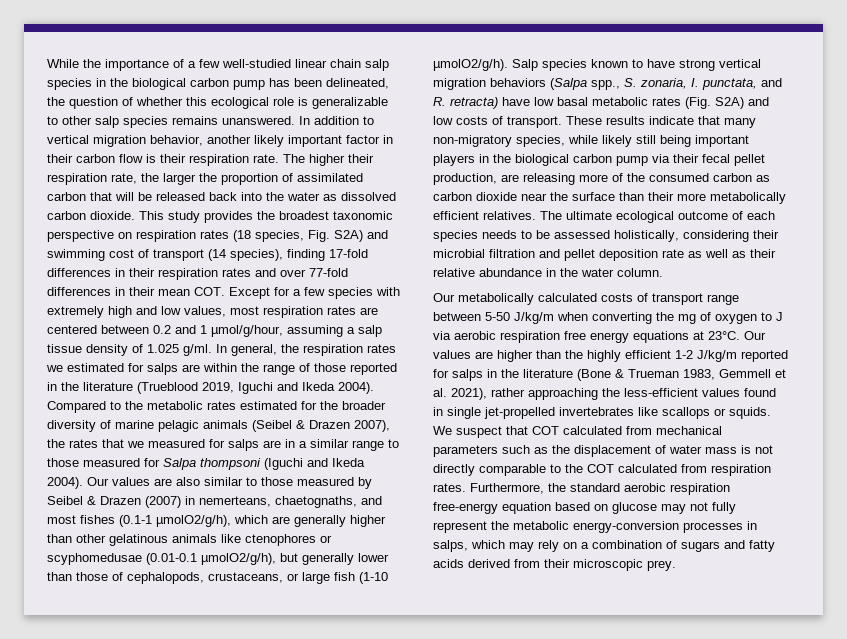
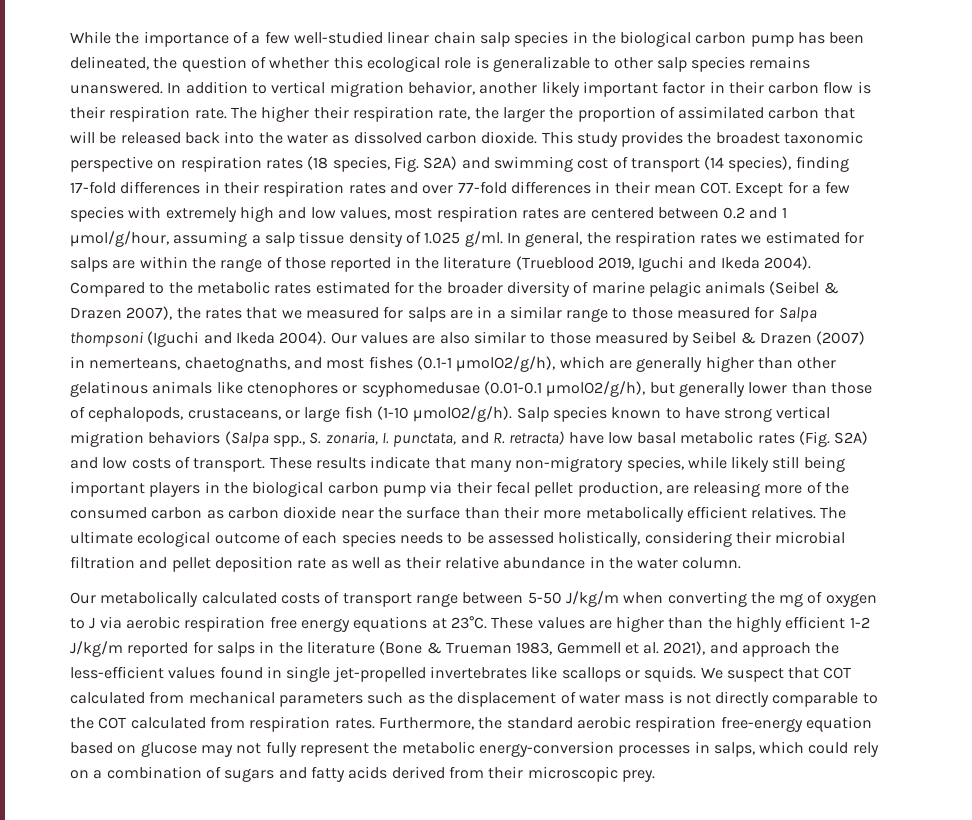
[744,331,766,340] Our -> [491,617,534,629] These
[491,388,598,400] rather approaching -> [709,642,812,657] and approach
[509,542,534,552] may -> [808,742,849,754] could

